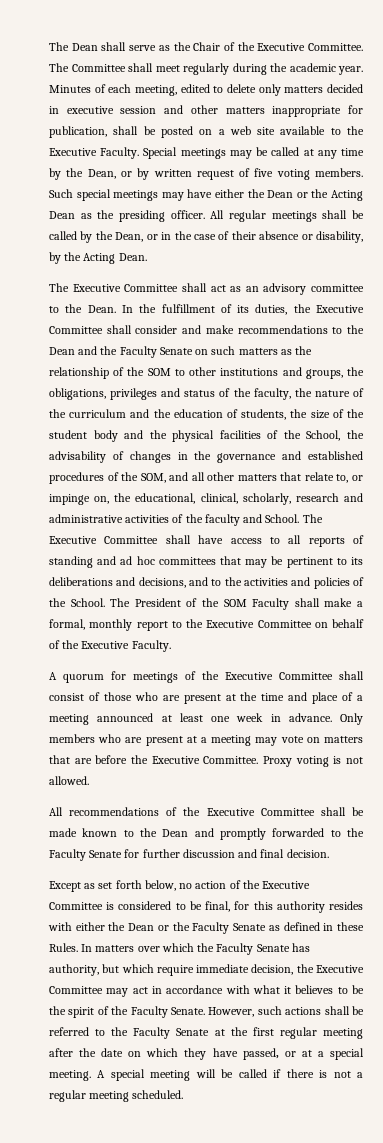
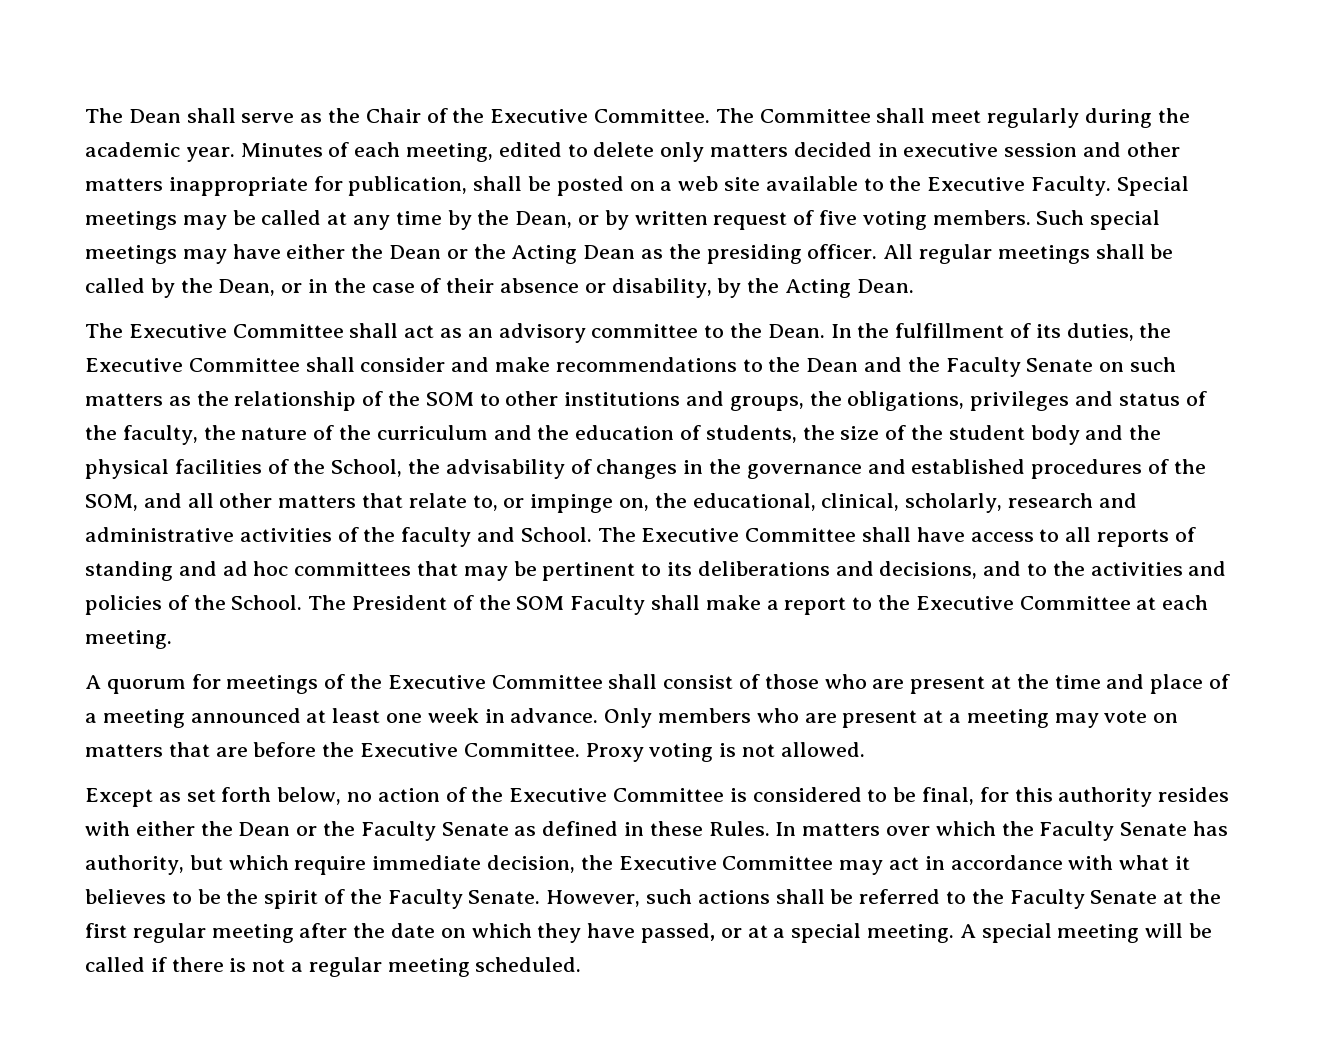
[49,619,133,631] formal, monthly -> (779, 605) none
[314,619,364,628] [49,640,171,652] on behalf of the Executive Faculty. -> [1136,595,1209,610] [85,630,172,649] at each meeting.
[49,807,364,816] [49,828,364,840] [49,849,329,861] // All recommendations of the Executive Committee shall be made known to the Dean and promptly forwarded to the Faculty Senate for further discussion and final decision. -> (865, 749) none

